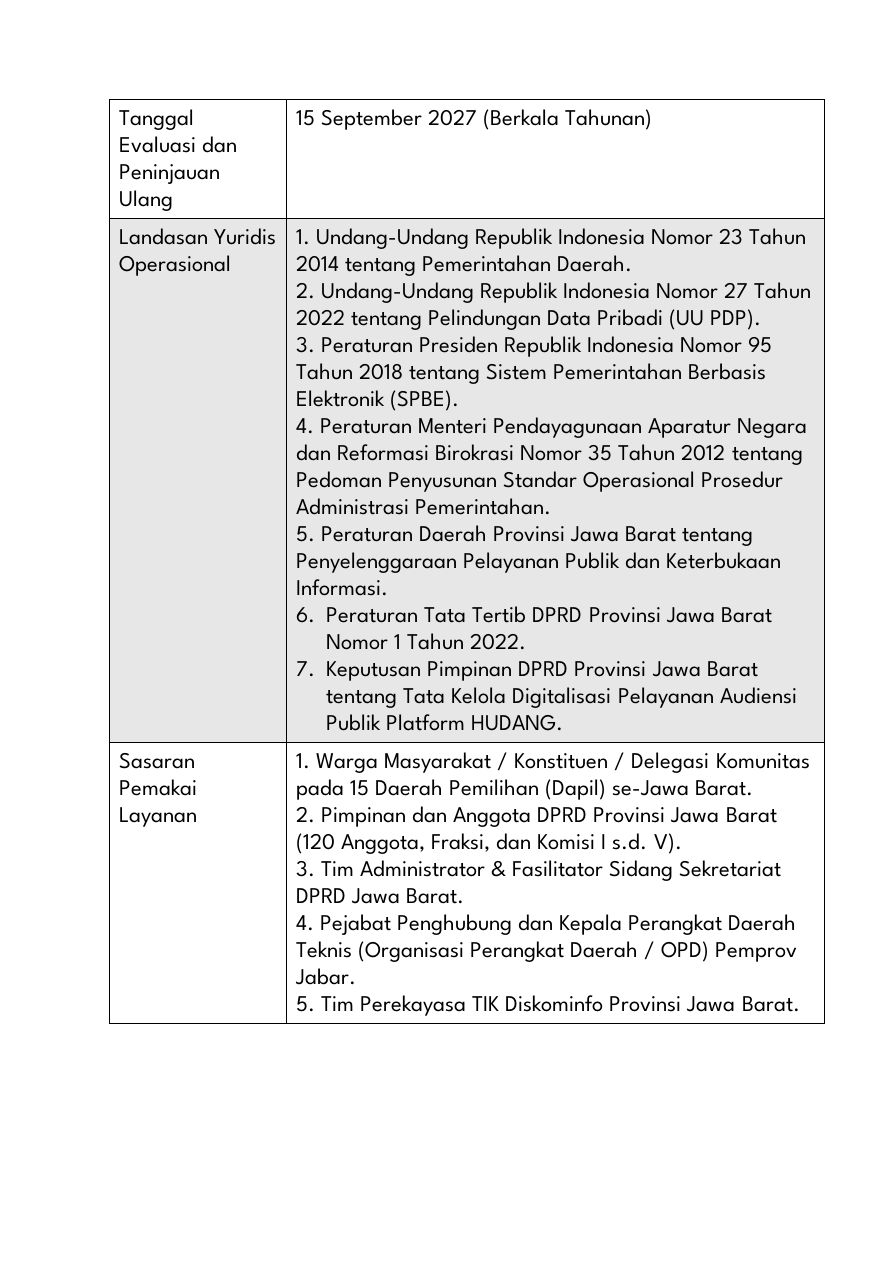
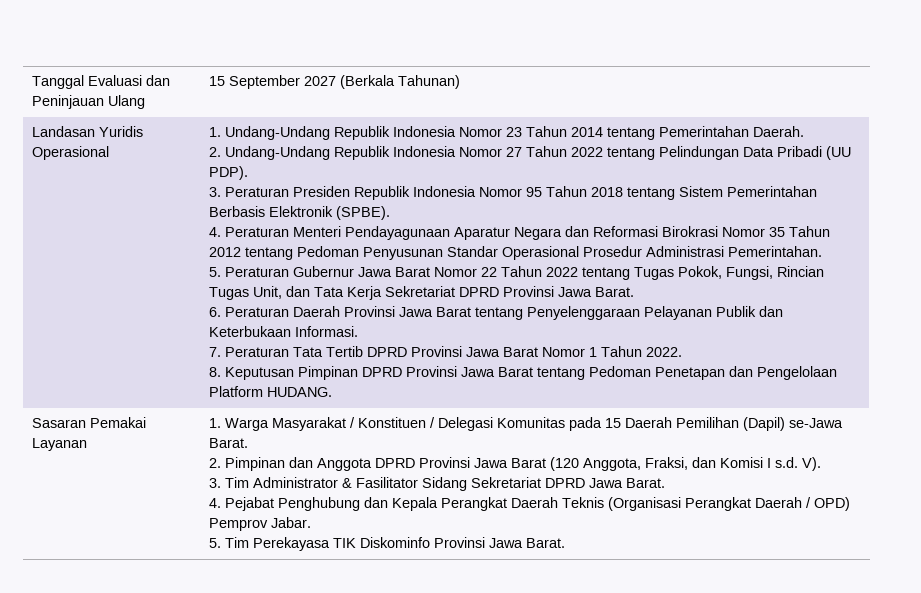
(414, 534) none -> [293,266,825,280] [209,286,635,300] [209,307,290,317] Gubernur Jawa Barat Nomor 22 Tahun 2022 tentang Tugas Pokok, Fungsi, Rincian Tugas Unit, dan Tata Kerja Sekretariat DPRD Provinsi Jawa Barat. // 6. Peraturan
[295,607,315,623] 6. -> [209,347,222,357] 7.
[295,661,315,677] 7. -> [209,367,222,377] 8.
[403,687,797,708] [326,714,382,731] Tata Kelola Digitalisasi Pelayanan Audiensi Publik -> [589,366,838,380] Pedoman Penetapan dan Pengelolaan

